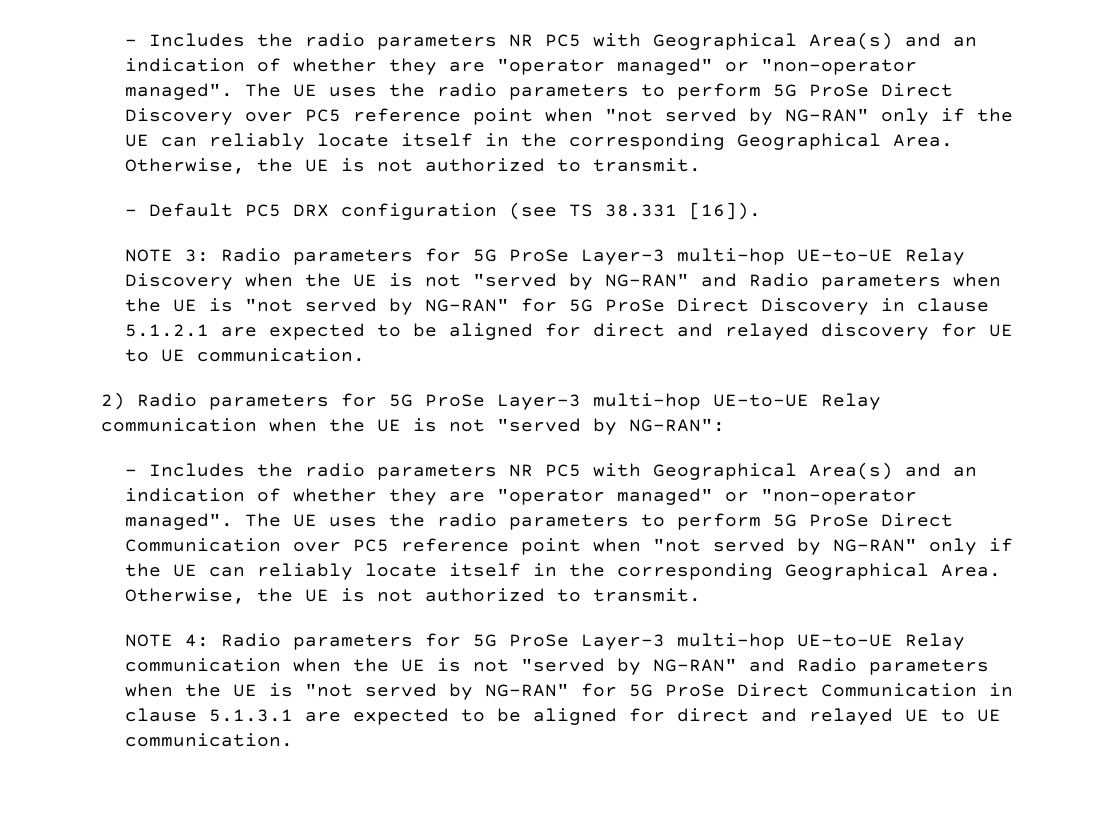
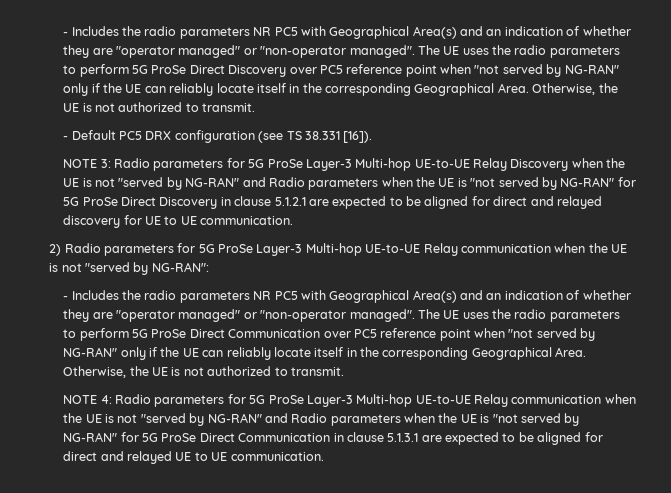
[676,248,785,265] multi-hop -> [355,158,412,171] Multi-hop
[593,393,702,410] multi-hop -> [305,243,362,256] Multi-hop
[676,633,785,650] multi-hop -> [356,394,413,407] Multi-hop

